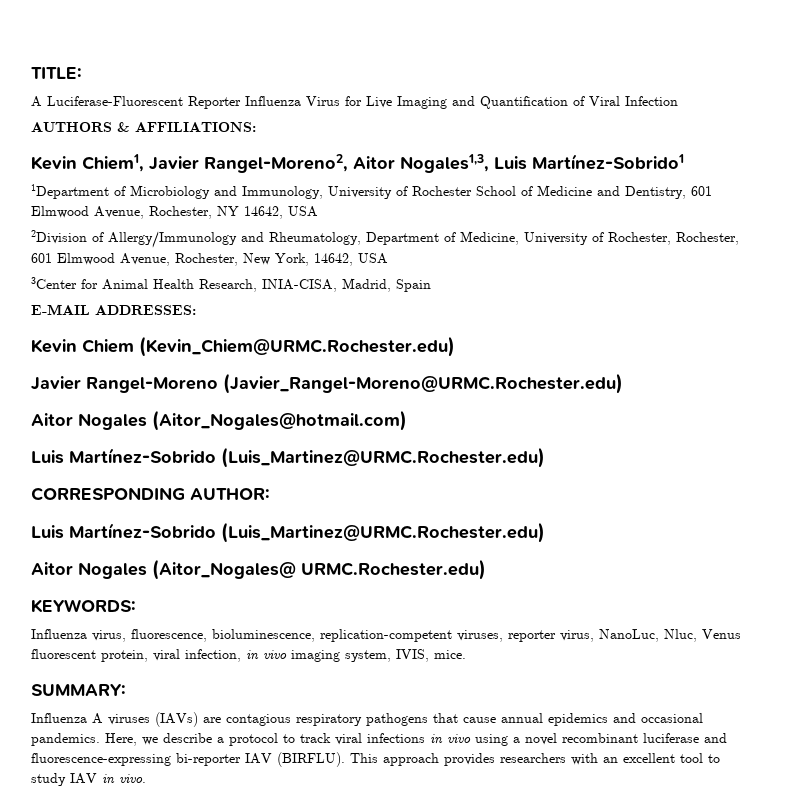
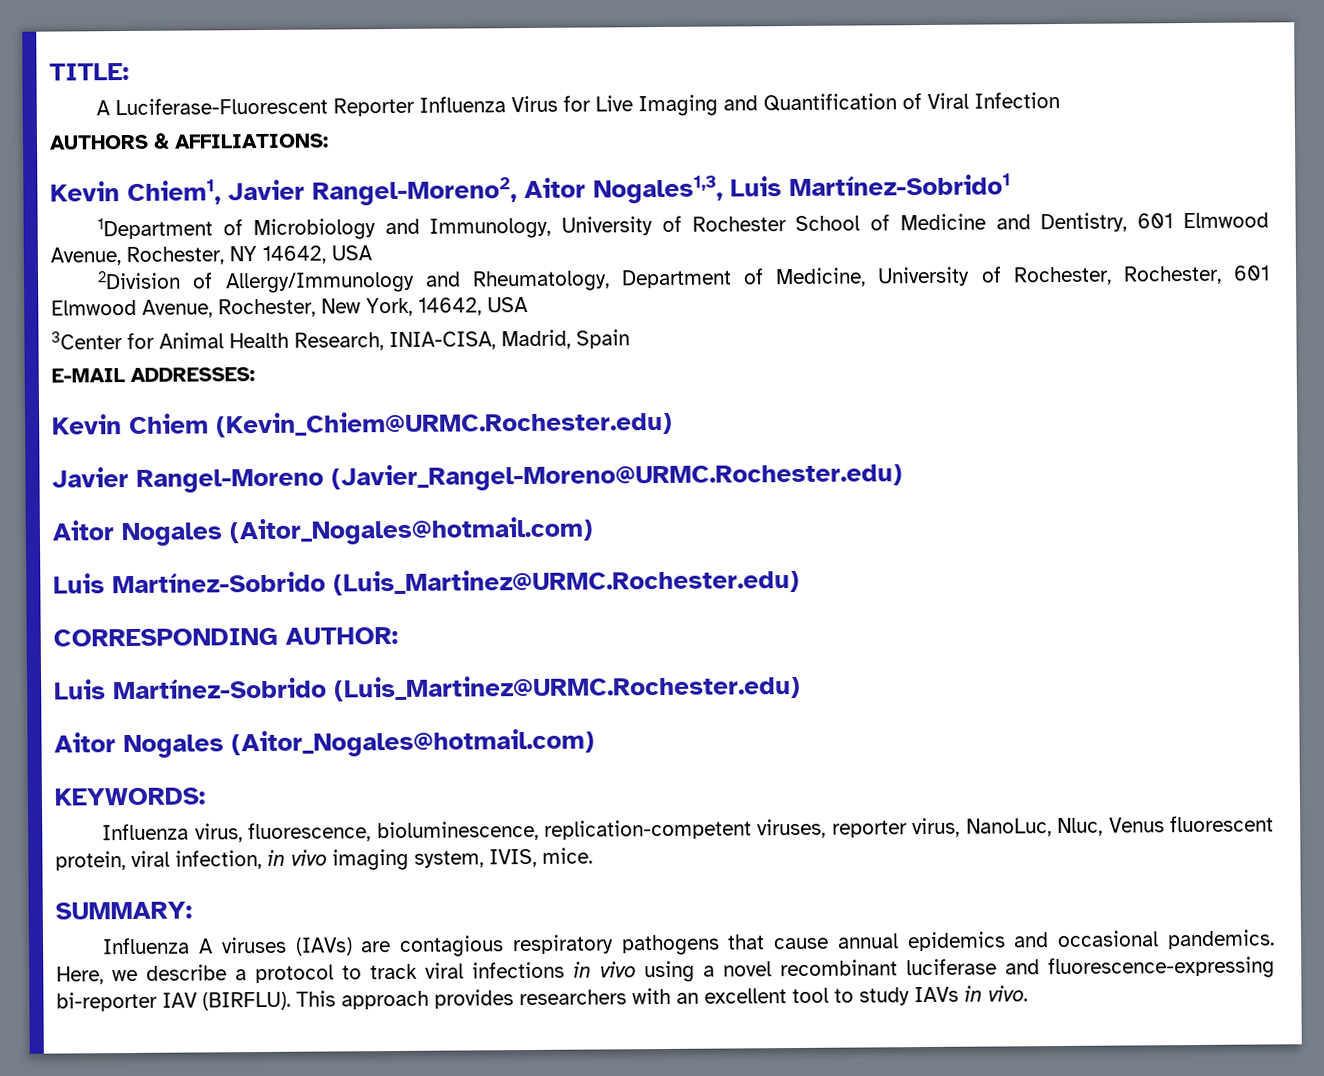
[152,559,486,580] (Aitor_Nogales@ URMC.Rochester.edu) -> [231,728,595,758] (Aitor_Nogales@hotmail.com)
[70,773,97,784] IAV -> [914,986,959,1003] IAVs

